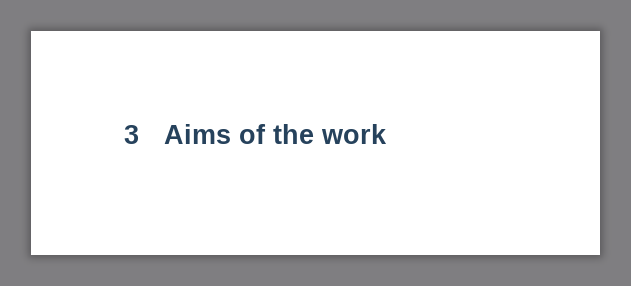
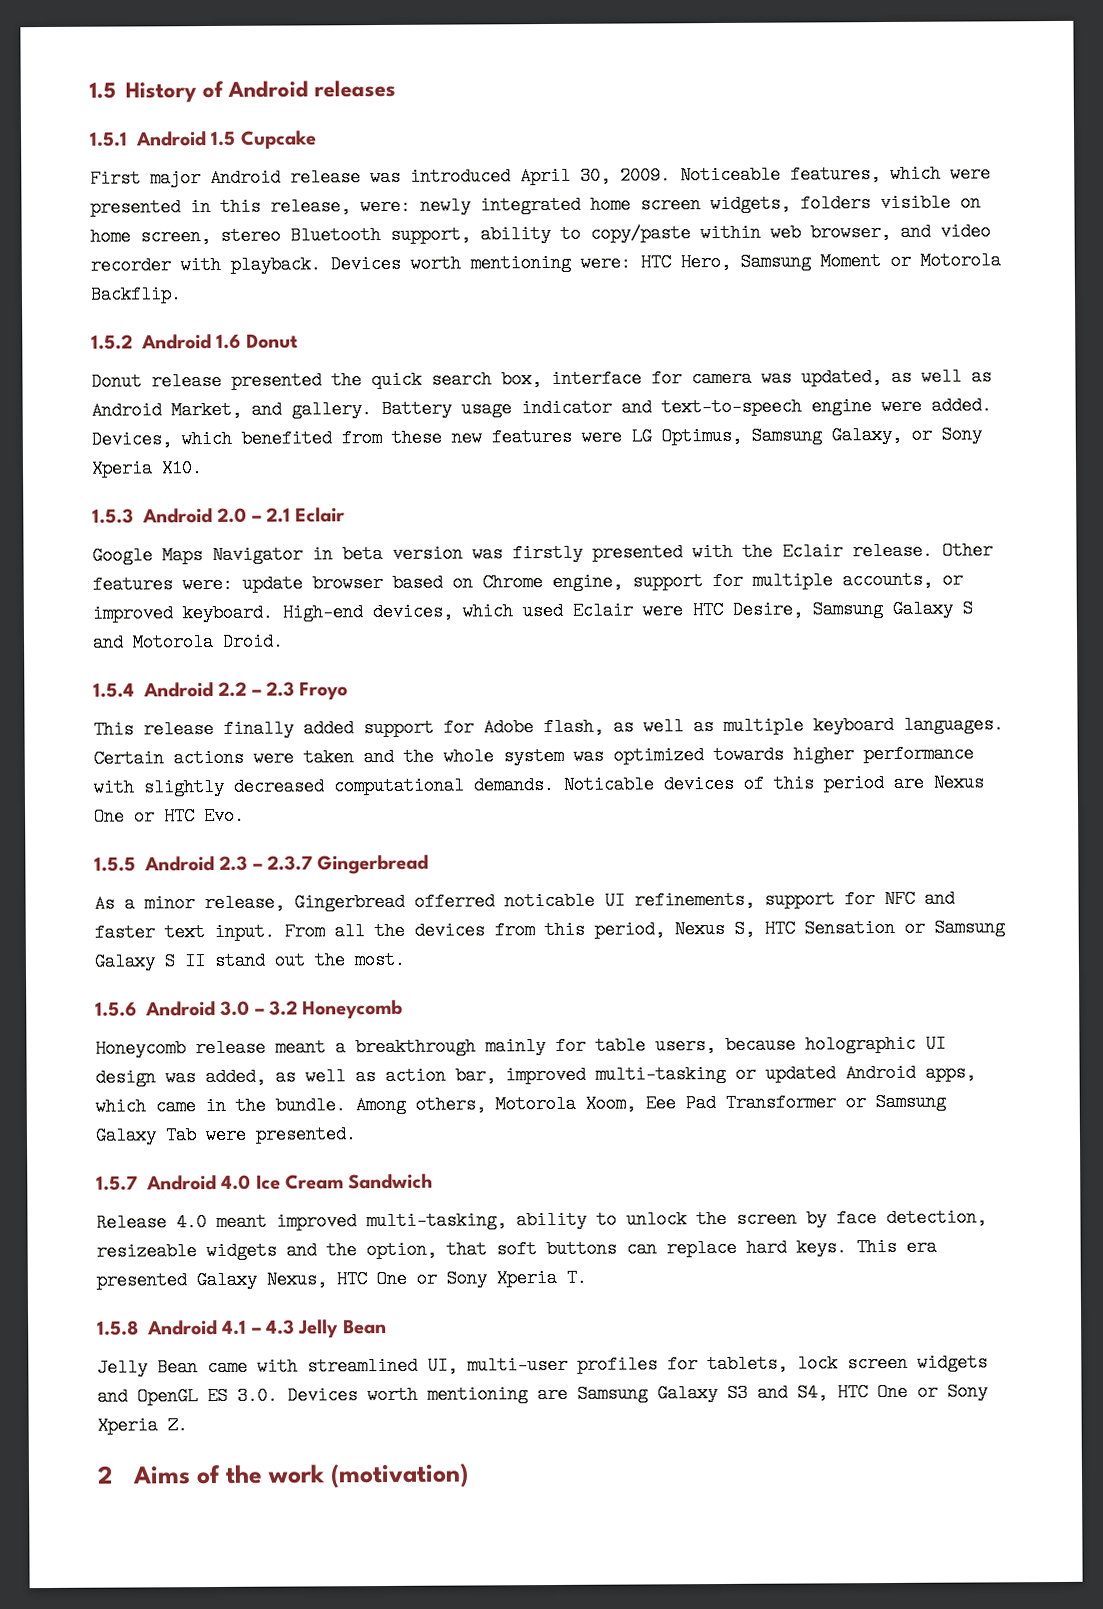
[124,125,139,144] 3 -> [89,79,397,103] [89,130,317,150] [90,164,991,188] [90,193,981,217] [90,222,991,246] [90,251,1001,275] [90,285,182,304] [91,333,298,350] [91,367,992,391] [91,396,992,420] [91,425,982,449] [91,459,203,478] [92,507,346,524] [92,541,993,565] [92,570,963,594] [92,599,973,623] [92,632,284,652] [93,681,349,701] [93,715,1004,739] [93,744,974,768] [93,773,984,797] [94,806,245,826] [94,854,430,875] [94,889,955,913] [94,918,1005,942] [94,950,405,971] [95,999,404,1020] [95,1034,946,1058] [95,1063,976,1087] [95,1092,946,1116] [95,1125,357,1145] [96,1173,434,1191] [96,1208,987,1232] [96,1237,937,1261] [96,1268,587,1290] [97,1318,387,1339] [97,1353,988,1377] [97,1382,988,1406] [97,1416,188,1435] [97,1465,114,1484] 1.5 History of Android releases // 1.5.1 Android 1.5 Cupcake // First major Android release was introduced April 30, 2009. Noticeable features, which were presented in this release, were: newly integrated home screen widgets, folders visible on home screen, stereo Bluetooth support, ability to copy/paste within web browser, and video recorder with playback. Devices worth mentioning were: HTC Hero, Samsung Moment or Motorola Backflip. // 1.5.2 Android 1.6 Donut // Donut release presented the quick search box, interface for camera was updated, as well as Android Market, and gallery. Battery usage indicator and text-to-speech engine were added. Devices, which benefited from these new features were LG Optimus, Samsung Galaxy, or Sony Xperia X10. // 1.5.3 Android 2.0 – 2.1 Eclair // Google Maps Navigator in beta version was firstly presented with the Eclair release. Other features were: update browser based on Chrome engine, support for multiple accounts, or improved keyboard. High-end devices, which used Eclair were HTC Desire, Samsung Galaxy S and Motorola Droid. // 1.5.4 Android 2.2 – 2.3 Froyo // This release finally added support for Adobe flash, as well as multiple keyboard languages. Certain actions were taken and the whole system was optimized towards higher performance with slightly decreased computational demands. Noticable devices of this period are Nexus One or HTC Evo. // 1.5.5 Android 2.3 – 2.3.7 Gingerbread // As a minor release, Gingerbread offerred noticable UI refinements, support for NFC and faster text input. From all the devices from this period, Nexus S, HTC Sensation or Samsung Galaxy S II stand out the most. // 1.5.6 Android 3.0 – 3.2 Honeycomb // Honeycomb release meant a breakthrough mainly for table users, because holographic UI design was added, as well as action bar, improved multi-tasking or updated Android apps, which came in the bundle. Among others, Motorola Xoom, Eee Pad Transformer or Samsung Galaxy Tab were presented. // 1.5.7 Android 4.0 Ice Cream Sandwich // Release 4.0 meant improved multi-tasking, ability to unlock the screen by face detection, resizeable widgets and the option, that soft buttons can replace hard keys. This era presented Galaxy Nexus, HTC One or Sony Xperia T. // 1.5.8 Android 4.1 – 4.3 Jelly Bean // Jelly Bean came with streamlined UI, multi-user profiles for tablets, lock screen widgets and OpenGL ES 3.0. Devices worth mentioning are Samsung Galaxy S3 and S4, HTC One or Sony Xperia Z. // 2
(388, 134) none -> [330,1463,470,1489] (motivation)

